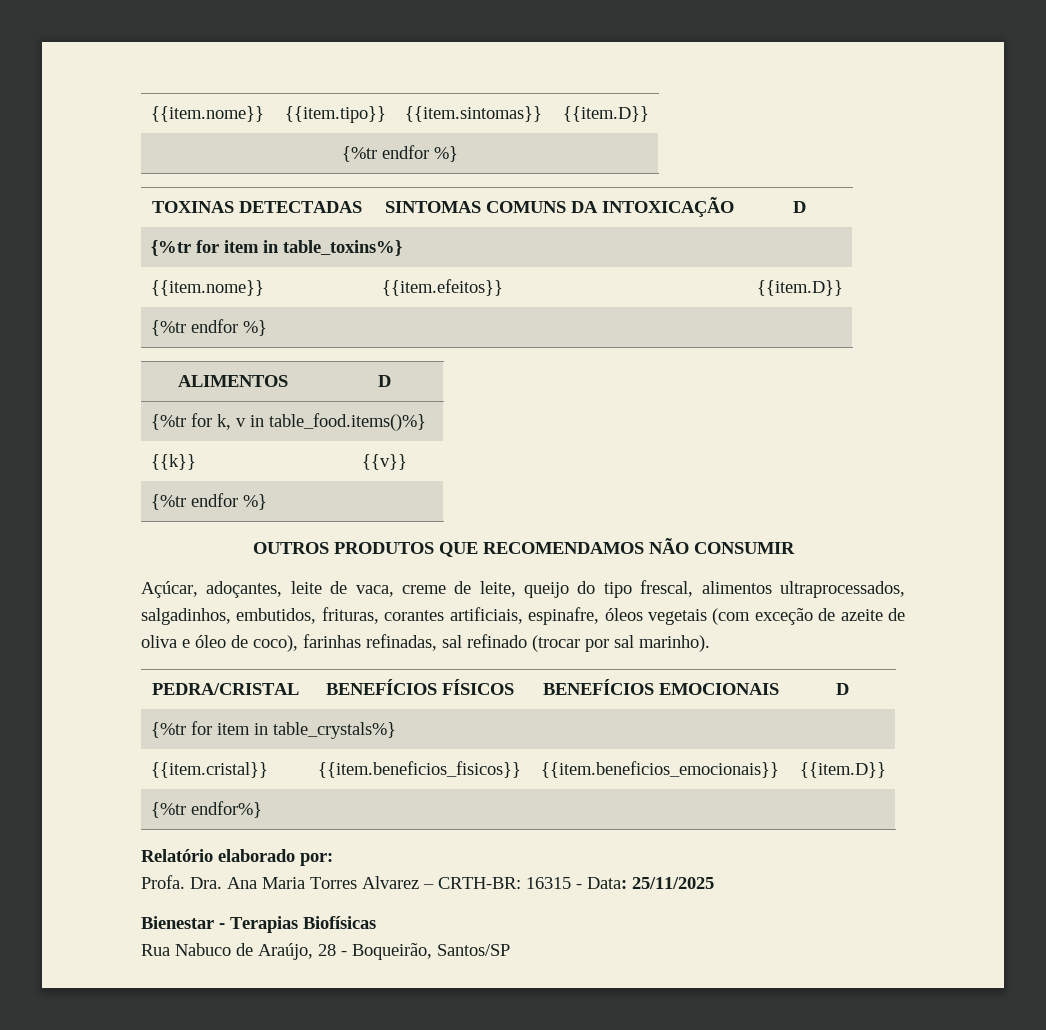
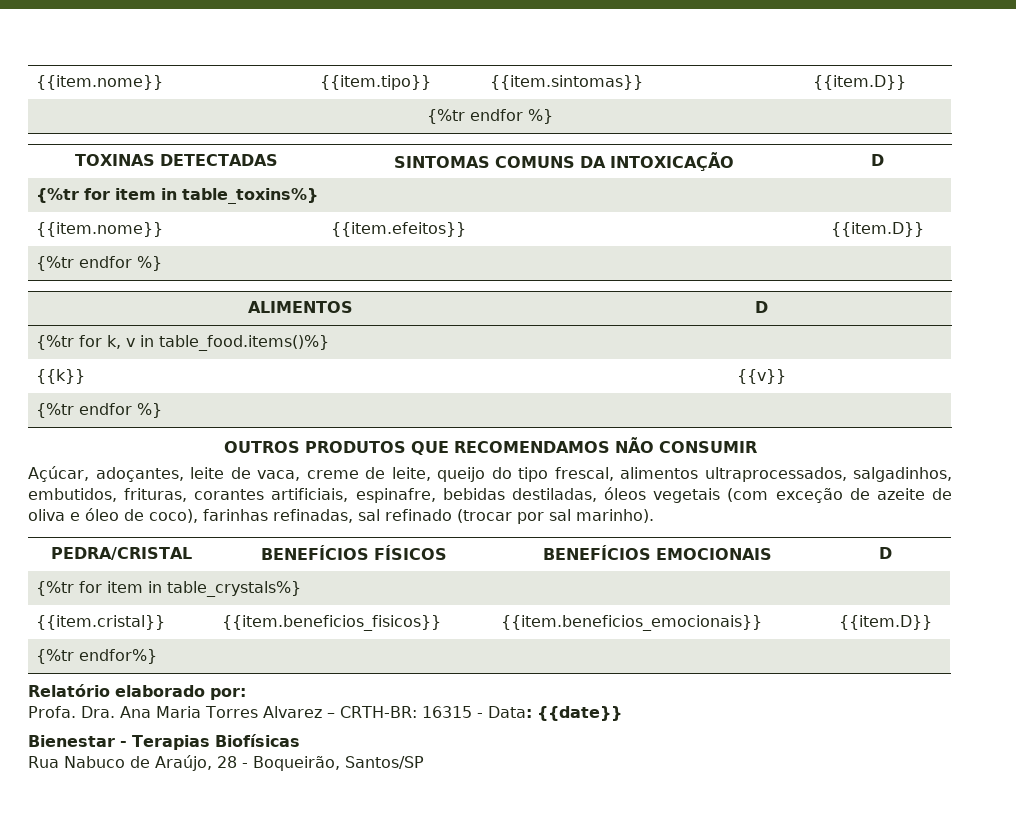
(600, 616) none -> [442,488,597,502] bebidas destiladas,
[632,877,714,889] 25/11/2025 -> [536,706,622,721] {{date}}

